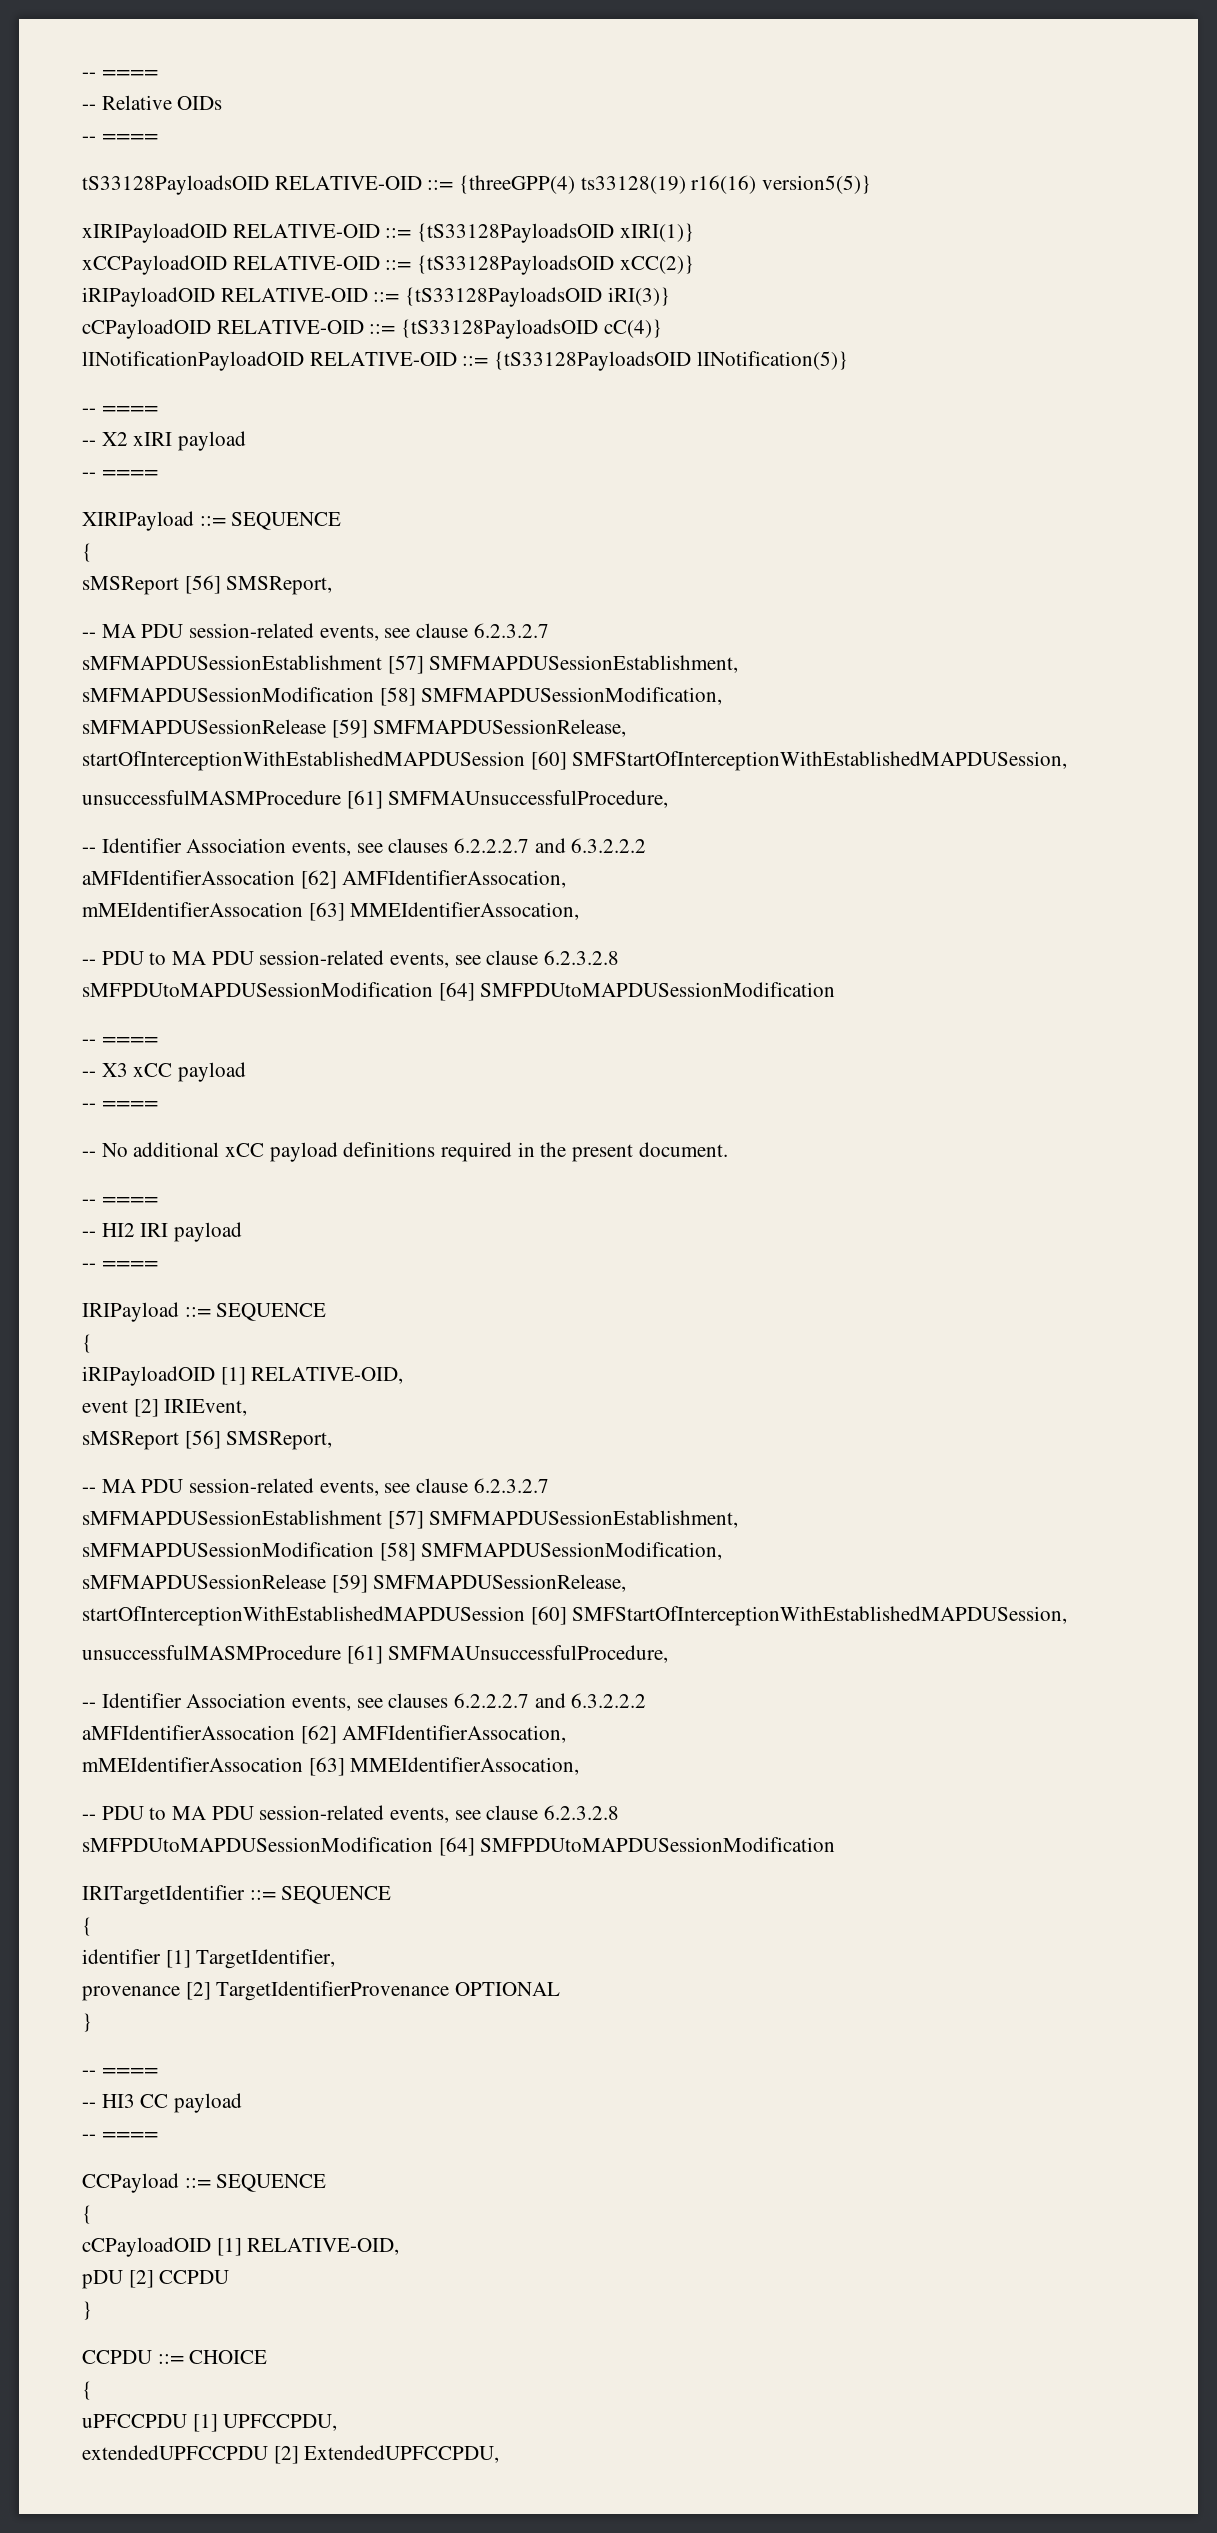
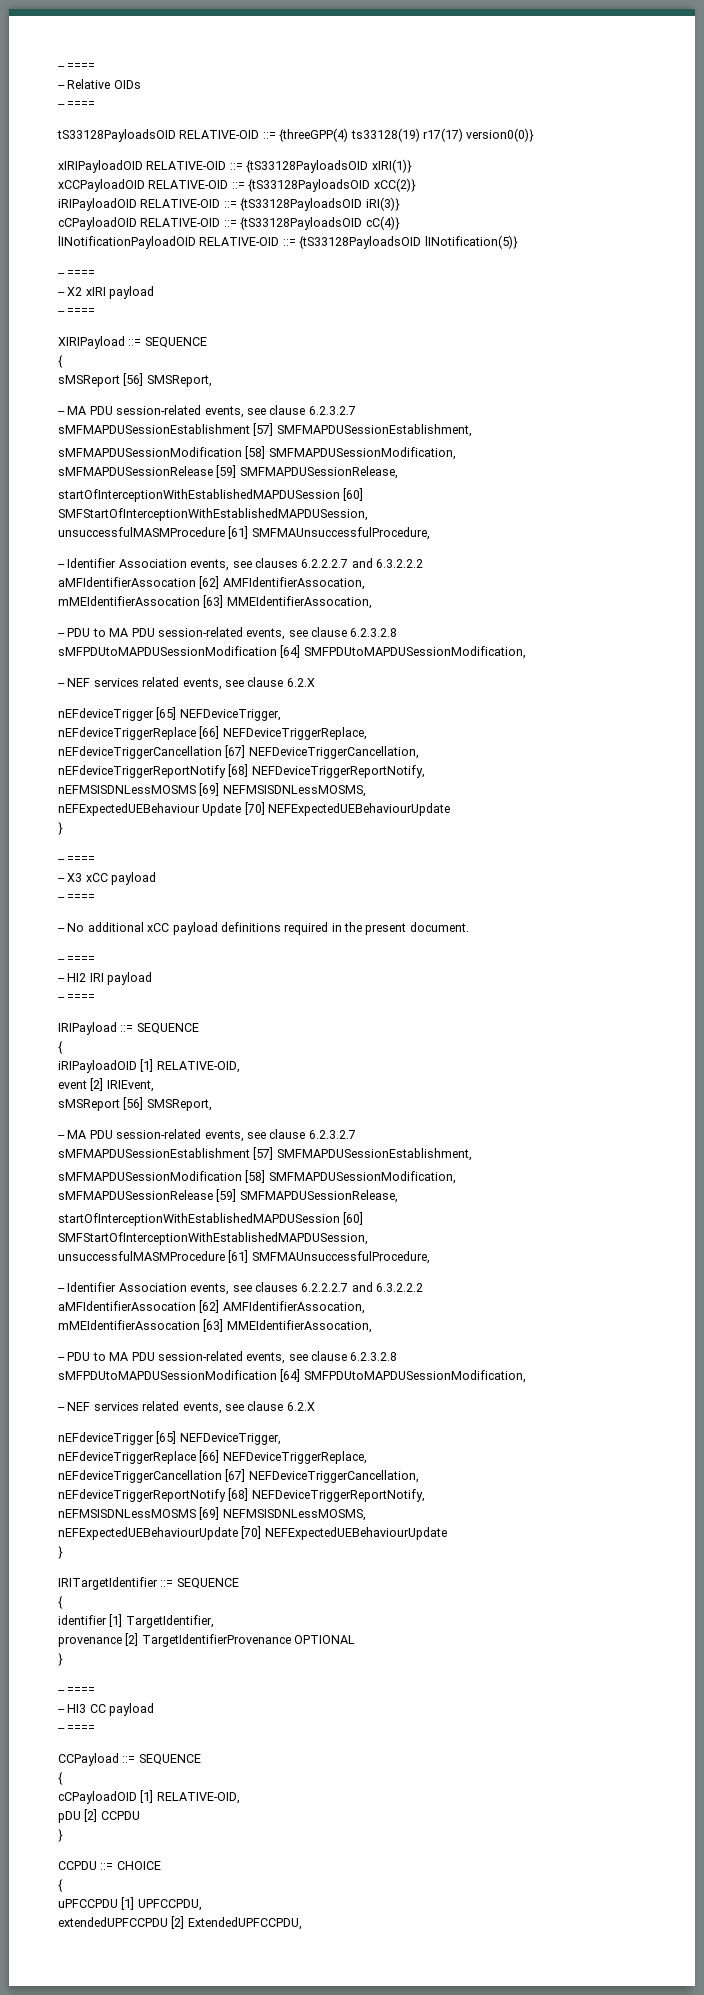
[691,175,872,194] r16(16) version5(5)} -> [422,128,535,142] r17(17) version0(0)}
[480,982,836,997] SMFPDUtoMAPDUSessionModification -> [303,646,526,659] [58,677,315,690] [58,707,281,721] [58,726,367,740] [58,745,419,759] [58,764,425,778] [58,783,366,797] [58,802,451,816] [58,822,63,835] SMFPDUtoMAPDUSessionModification, // -- NEF services related events, see clause 6.2.X // nEFdeviceTrigger [65] NEFDeviceTrigger, // nEFdeviceTriggerReplace [66] NEFDeviceTriggerReplace, // nEFdeviceTriggerCancellation [67] NEFDeviceTriggerCancellation, // nEFdeviceTriggerReportNotify [68] NEFDeviceTriggerReportNotify, // nEFMSISDNLessMOSMS [69] NEFMSISDNLessMOSMS, // nEFExpectedUEBehaviour Update [70] NEFExpectedUEBehaviourUpdate // }
[480,1837,836,1852] SMFPDUtoMAPDUSessionModification -> [303,1370,526,1383] [58,1401,315,1414] [58,1431,281,1445] [58,1450,367,1464] [58,1469,419,1483] [58,1488,425,1502] [58,1507,366,1521] [58,1526,447,1540] [58,1546,63,1559] SMFPDUtoMAPDUSessionModification, // -- NEF services related events, see clause 6.2.X // nEFdeviceTrigger [65] NEFDeviceTrigger, // nEFdeviceTriggerReplace [66] NEFDeviceTriggerReplace, // nEFdeviceTriggerCancellation [67] NEFDeviceTriggerCancellation, // nEFdeviceTriggerReportNotify [68] NEFDeviceTriggerReportNotify, // nEFMSISDNLessMOSMS [69] NEFMSISDNLessMOSMS, // nEFExpectedUEBehaviourUpdate [70] NEFExpectedUEBehaviourUpdate // }

